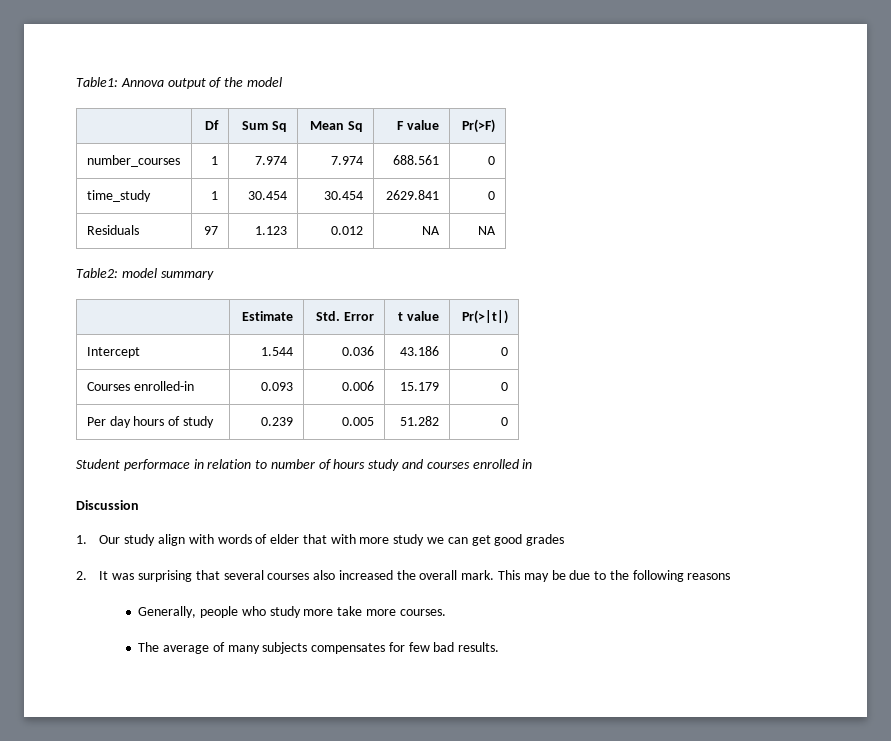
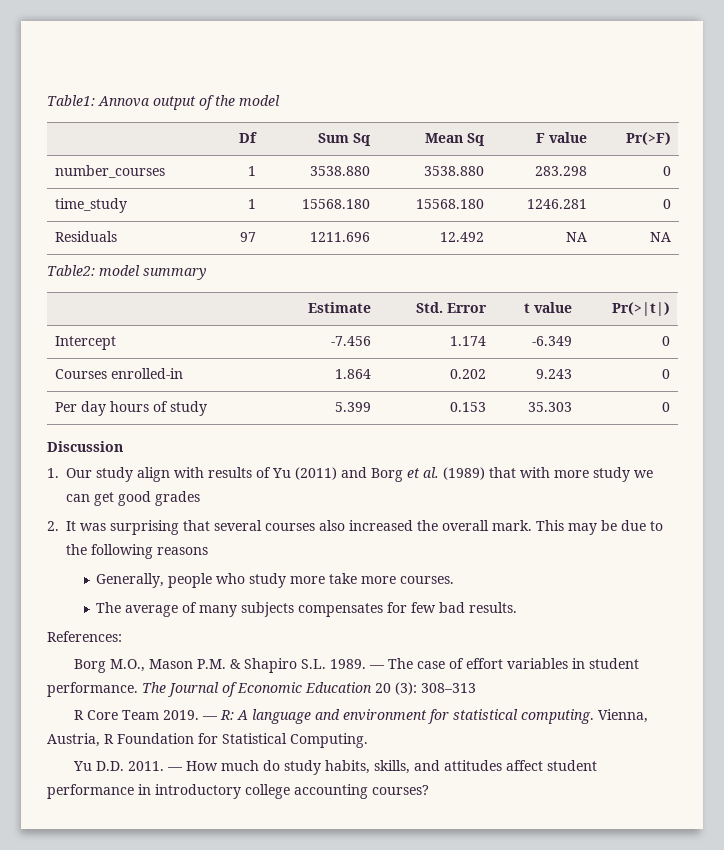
[255,156,288,165] [331,156,364,165] [393,155,440,165] 7.974 | 7.974 | 688.561 -> [310,166,371,176] [424,166,485,176] [535,166,588,176] 3538.880 | 3538.880 | 283.298
[248,191,288,200] [324,191,364,200] [386,190,440,200] 30.454 | 30.454 | 2629.841 -> [302,199,371,209] [416,199,485,209] [527,199,588,209] 15568.180 | 15568.180 | 1246.281
[255,226,288,235] [331,226,364,235] 1.123 | 0.012 -> [310,232,371,242] [440,232,485,242] 1211.696 | 12.492
[261,347,294,356] [342,346,375,356] [400,346,440,356] 1.544 | 0.036 | 43.186 -> [331,336,372,346] [450,336,487,346] [532,336,573,346] -7.456 | 1.174 | -6.349
[261,382,294,391] [342,381,375,391] [400,382,440,391] 0.093 | 0.006 | 15.179 -> [335,369,372,379] [450,369,487,379] [536,369,573,379] 1.864 | 0.202 | 9.243
[261,417,294,426] [342,417,375,426] [400,416,440,426] [501,417,509,426] [76,459,533,471] 0.239 | 0.005 | 51.282 | 0 // Student performace in relation to number of hours study and courses enrolled in -> [335,402,372,412] [450,402,487,412] [528,402,573,412] [662,402,671,412] 5.399 | 0.153 | 35.303 | 0
[217,534,300,544] words of elder -> [208,467,485,482] results of Yu (2011) and Borg et al. (1989)
(500, 647) none -> [47,631,122,642] [74,658,640,673] [47,682,476,697] [74,709,649,724] [47,733,368,748] [73,760,598,775] [47,784,429,799] // References: // Borg M.O., Mason P.M. & Shapiro S.L. 1989. — The case of effort variables in student performance. The Journal of Economic Education 20 (3): 308–313 // R Core Team 2019. — R: A language and environment for statistical computing. Vienna, Austria, R Foundation for Statistical Computing. // Yu D.D. 2011. — How much do study habits, skills, and attitudes affect student performance in introductory college accounting courses?

